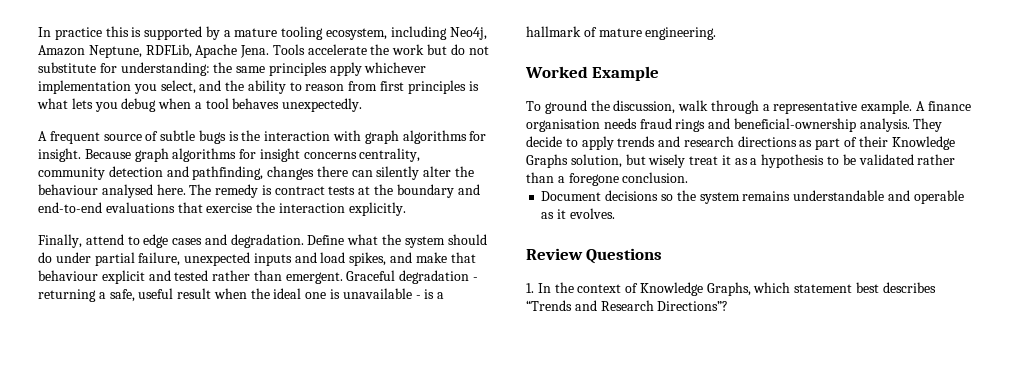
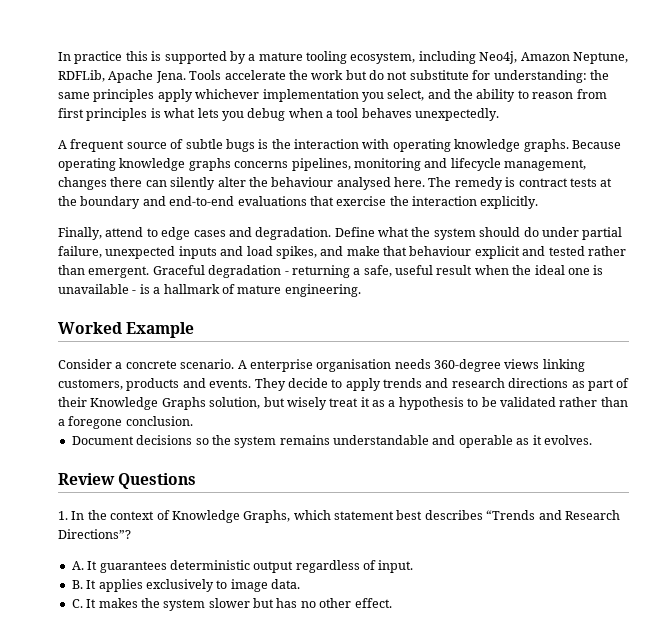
[364,130,487,144] [38,148,421,162] [38,166,264,180] graph algorithms for insight. Because graph algorithms for insight concerns centrality, community detection and pathfinding, -> [392,139,621,152] [58,158,586,171] operating knowledge graphs. Because operating knowledge graphs concerns pipelines, monitoring and lifecycle management,
[526,100,971,114] [526,118,910,132] To ground the discussion, walk through a representative example. A finance organisation needs fraud rings and beneficial-ownership analysis. -> [58,359,585,372] [58,378,252,391] Consider a concrete scenario. A enterprise organisation needs 360-degree views linking customers, products and events.
(729, 306) none -> [71,560,414,573] [71,579,300,592] [71,598,392,611] // A. It guarantees deterministic output regardless of input. // B. It applies exclusively to image data. // C. It makes the system slower but has no other effect.

